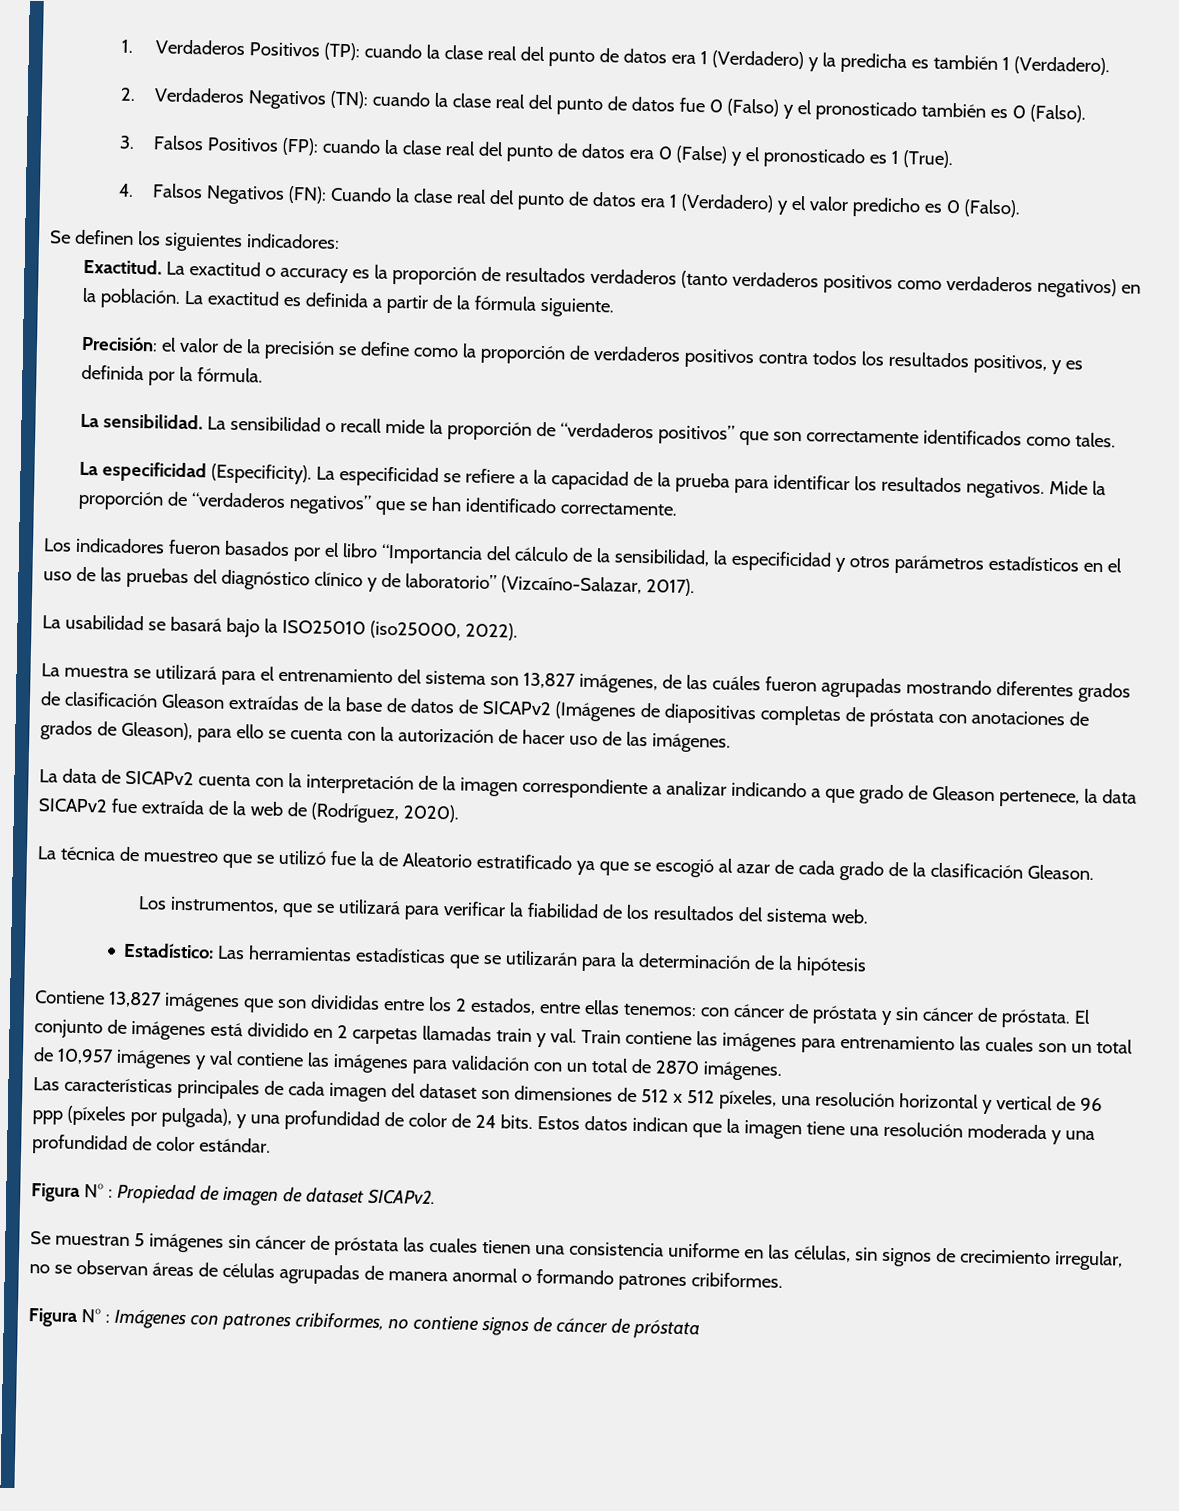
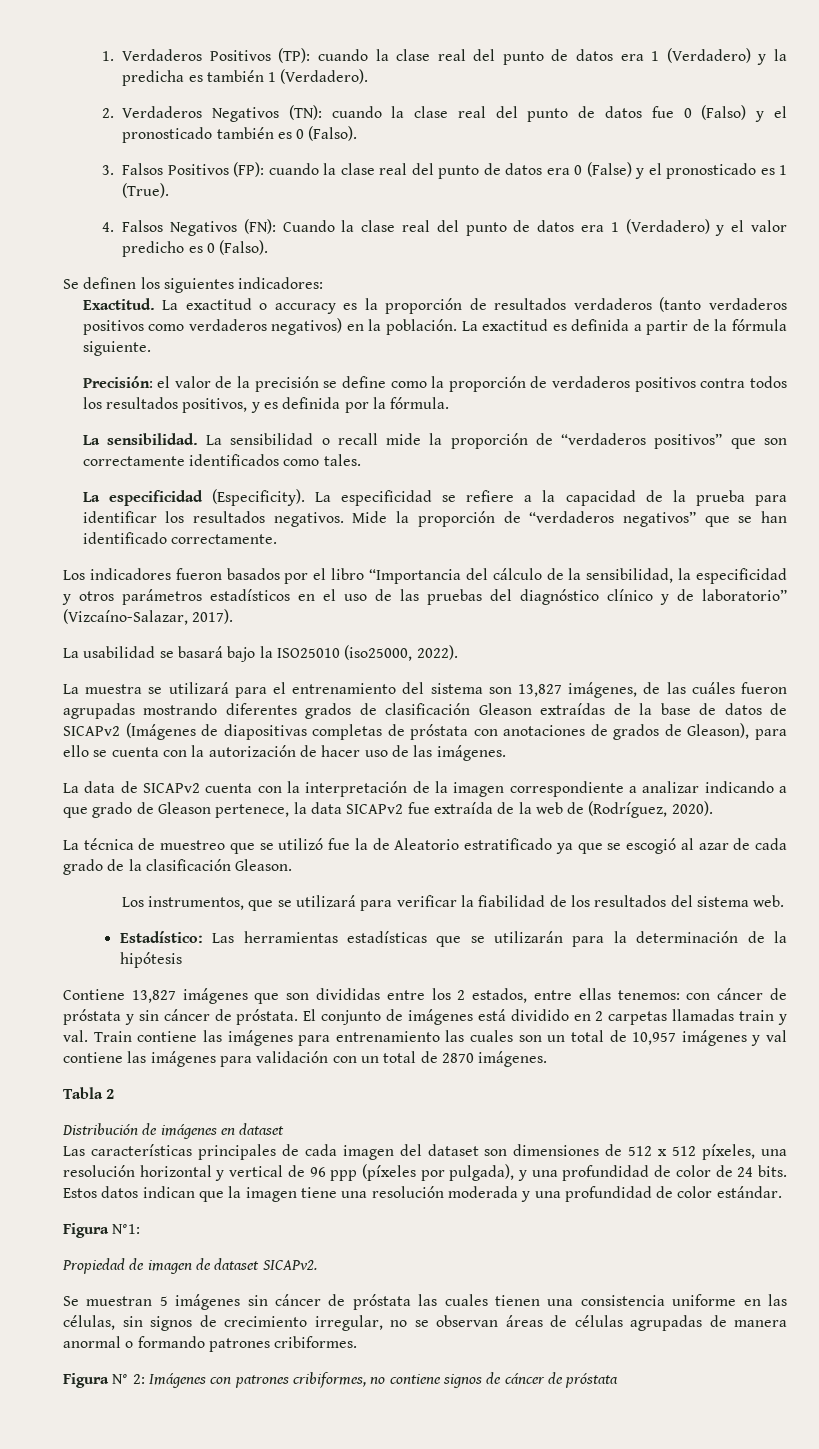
(782, 1071) none -> [63,1087,115,1099] [62,1123,285,1139] // Tabla 2 // Distribución de imágenes en dataset
[83,1183,113,1198] N° : -> [112,1224,141,1234] N°1: //
[104,1314,110,1323] : -> [132,1374,145,1384] 2:

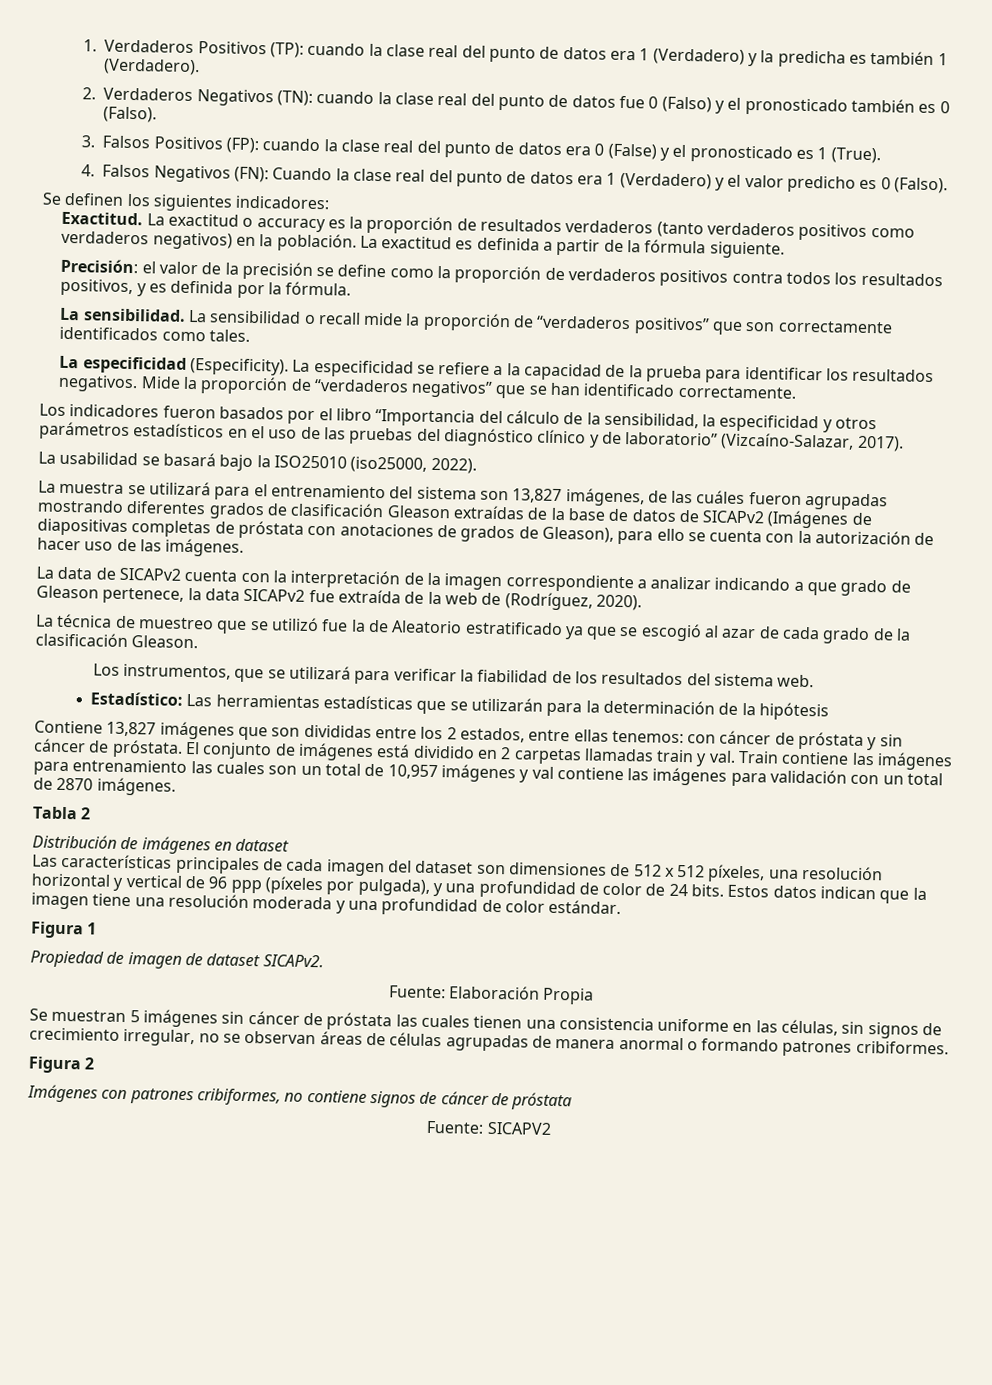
[112,1224,141,1234] N°1: -> [87,922,98,935] 1
(317, 1265) none -> [388,985,595,1005] // Fuente: Elaboración Propia
[112,1374,145,1384] N° 2: -> [84,1057,96,1070] 2 //
(619, 1380) none -> [426,1120,552,1135] // Fuente: SICAPV2

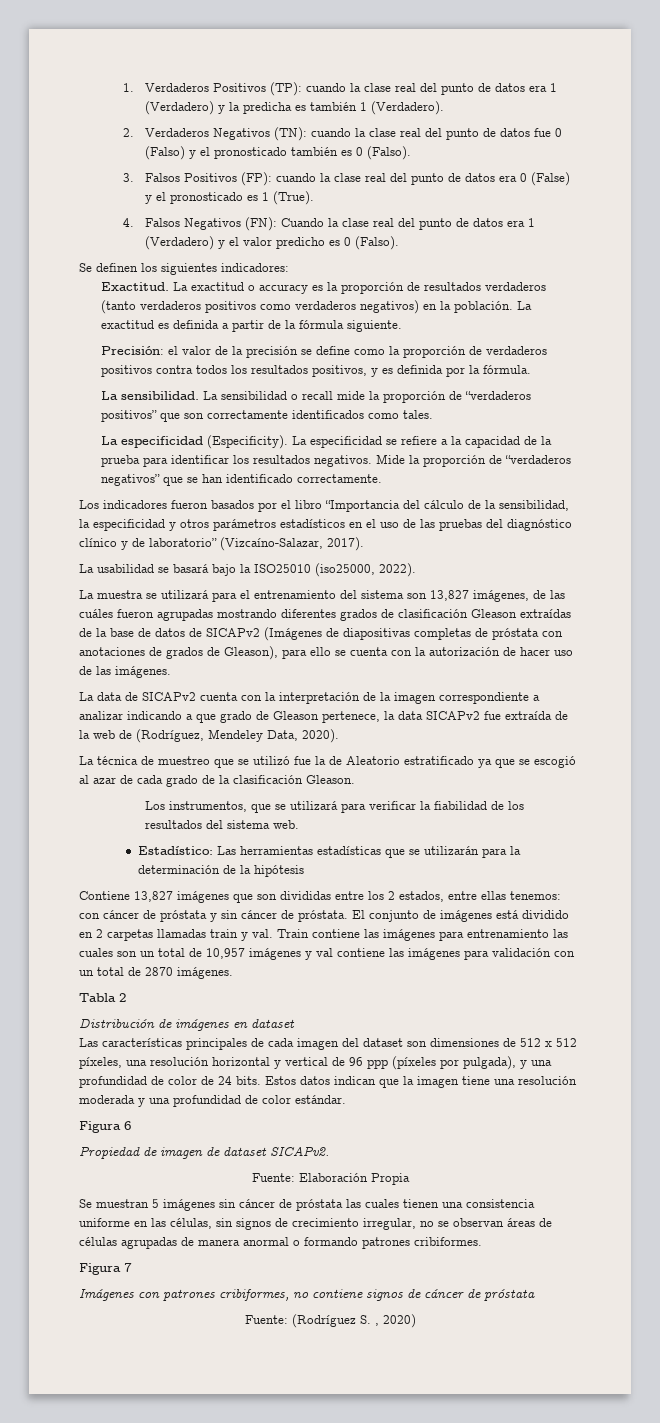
(593, 601) none -> [208,729,298,742] Mendeley Data,
[87,922,98,935] 1 -> [124,1121,131,1130] 6
[84,1057,96,1070] 2 -> [124,1263,132,1272] 7
[486,1121,552,1135] SICAPV2 -> [291,1314,416,1328] (Rodríguez S. , 2020)

